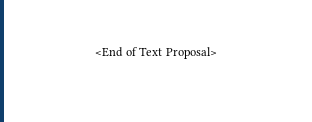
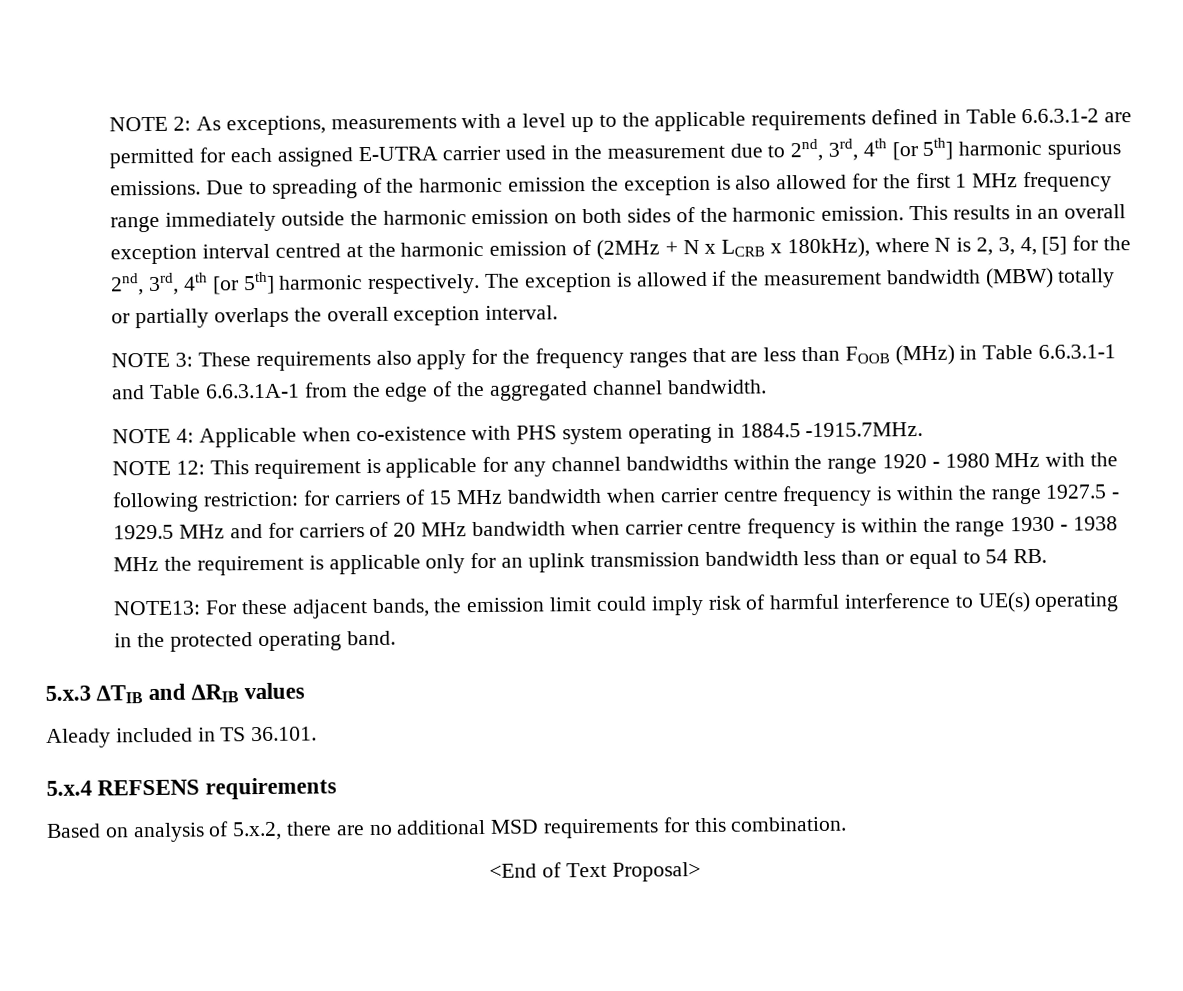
(95, 52) none -> [109,108,1133,136] [109,137,1121,169] [110,171,1112,199] [110,204,1127,233] [110,235,1131,265] [110,267,1116,296] [111,305,559,329] [111,344,1116,372] [111,379,767,402] [112,421,924,448] [112,452,1118,480] [112,484,1121,513] [113,516,1118,540] [113,548,1048,576] [113,592,1120,619] [114,630,396,652] [45,682,306,704] [46,726,318,748] [46,777,338,800] [46,816,848,843] NOTE 2: As exceptions, measurements with a level up to the applicable requirements defined in Table 6.6.3.1-2 are permitted for each assigned E-UTRA carrier used in the measurement due to 2nd, 3rd, 4th [or 5th] harmonic spurious emissions. Due to spreading of the harmonic emission the exception is also allowed for the first 1 MHz frequency range immediately outside the harmonic emission on both sides of the harmonic emission. This results in an overall exception interval centred at the harmonic emission of (2MHz + N x LCRB x 180kHz), where N is 2, 3, 4, [5] for the 2nd, 3rd, 4th [or 5th] harmonic respectively. The exception is allowed if the measurement bandwidth (MBW) totally or partially overlaps the overall exception interval. // NOTE 3: These requirements also apply for the frequency ranges that are less than FOOB (MHz) in Table 6.6.3.1-1 and Table 6.6.3.1A-1 from the edge of the aggregated channel bandwidth. // NOTE 4: Applicable when co-existence with PHS system operating in 1884.5 -1915.7MHz. // NOTE 12: This requirement is applicable for any channel bandwidths within the range 1920 - 1980 MHz with the following restriction: for carriers of 15 MHz bandwidth when carrier centre frequency is within the range 1927.5 - 1929.5 MHz and for carriers of 20 MHz bandwidth when carrier centre frequency is within the range 1930 - 1938 MHz the requirement is applicable only for an uplink transmission bandwidth less than or equal to 54 RB. // NOTE13: For these adjacent bands, the emission limit could imply risk of harmful interference to UE(s) operating in the protected operating band. // 5.x.3 ∆TIB and ∆RIB values // Aleady included in TS 36.101. // 5.x.4 REFSENS requirements // Based on analysis of 5.x.2, there are no additional MSD requirements for this combination. //

